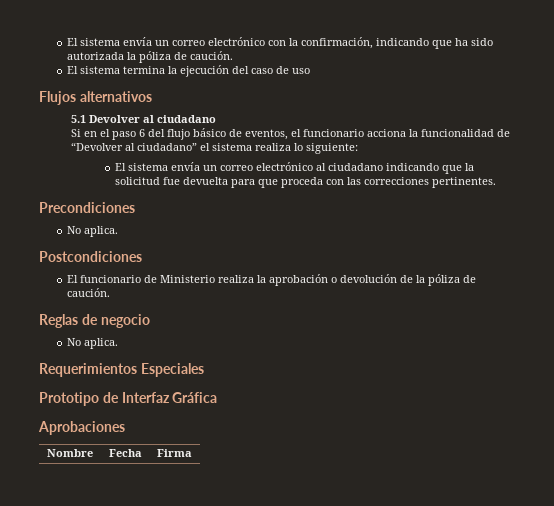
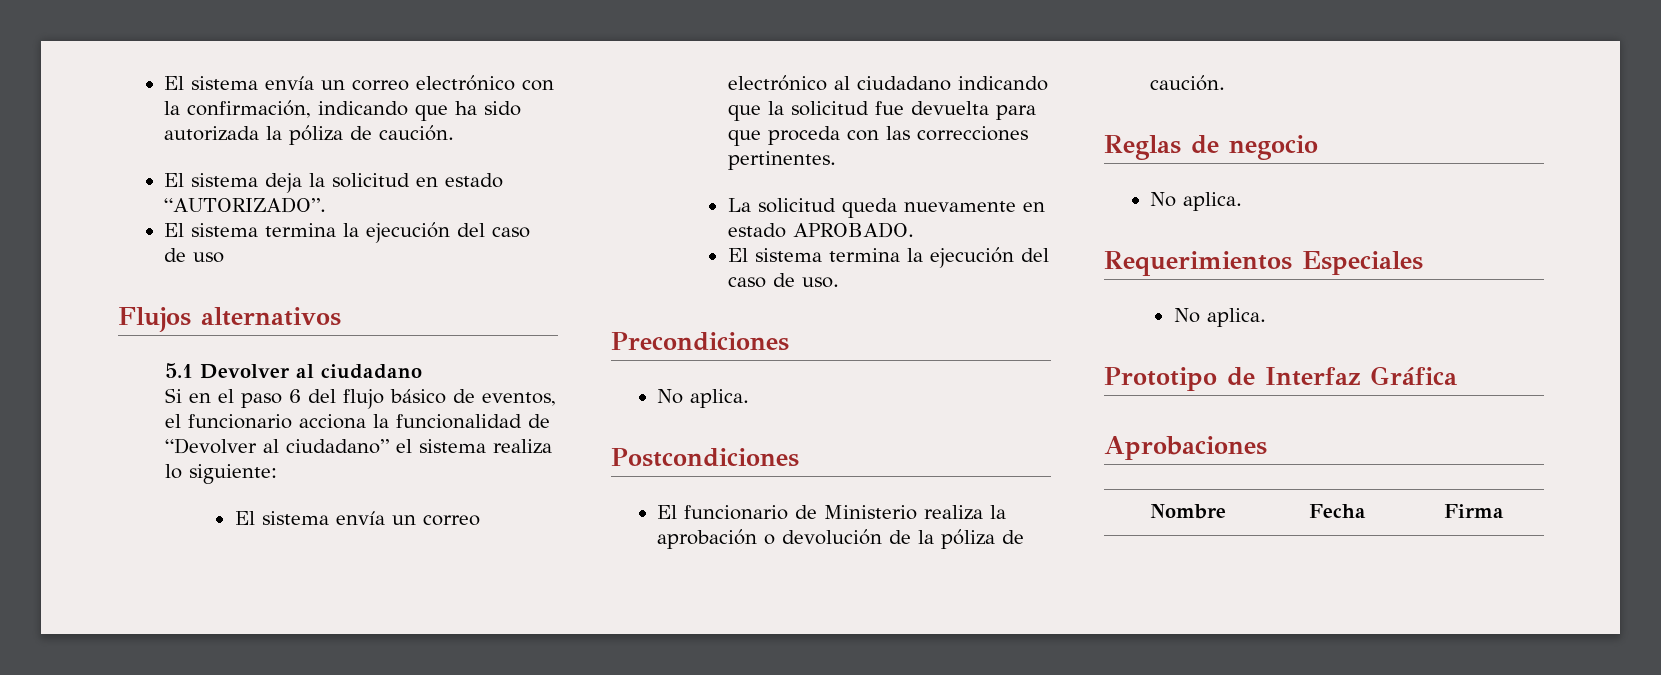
(233, 55) none -> [164,173,504,193] [164,197,327,213] // El sistema deja la solicitud en estado “AUTORIZADO”.
(496, 182) none -> [727,198,1045,218] [727,222,914,238] [727,247,1049,268] [727,273,839,288] // La solicitud queda nuevamente en estado APROBADO. // El sistema termina la ejecución del caso de uso.
(204, 370) none -> [1173,308,1266,327] // No aplica.

